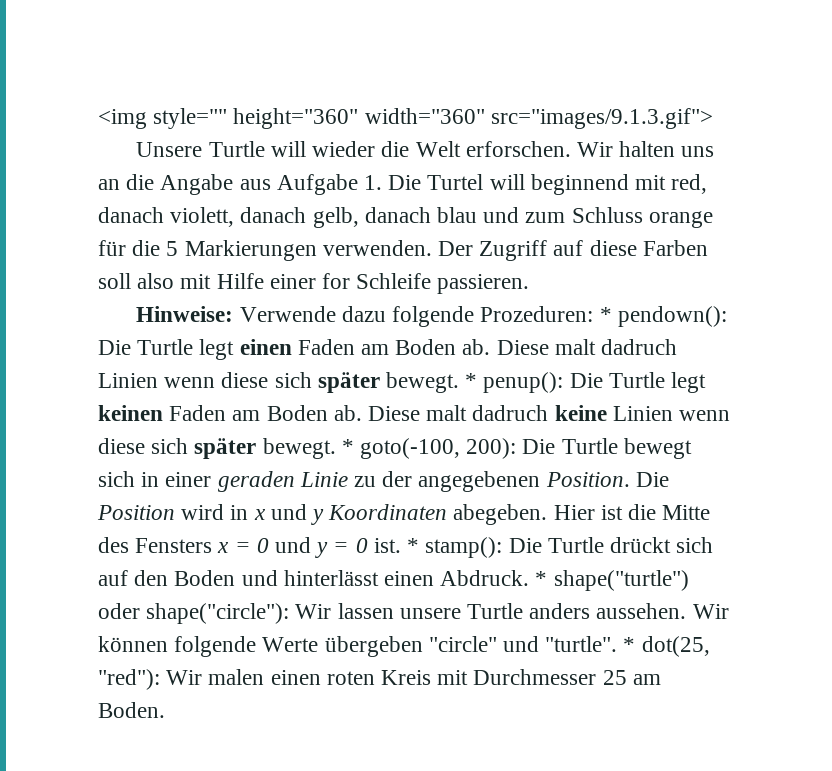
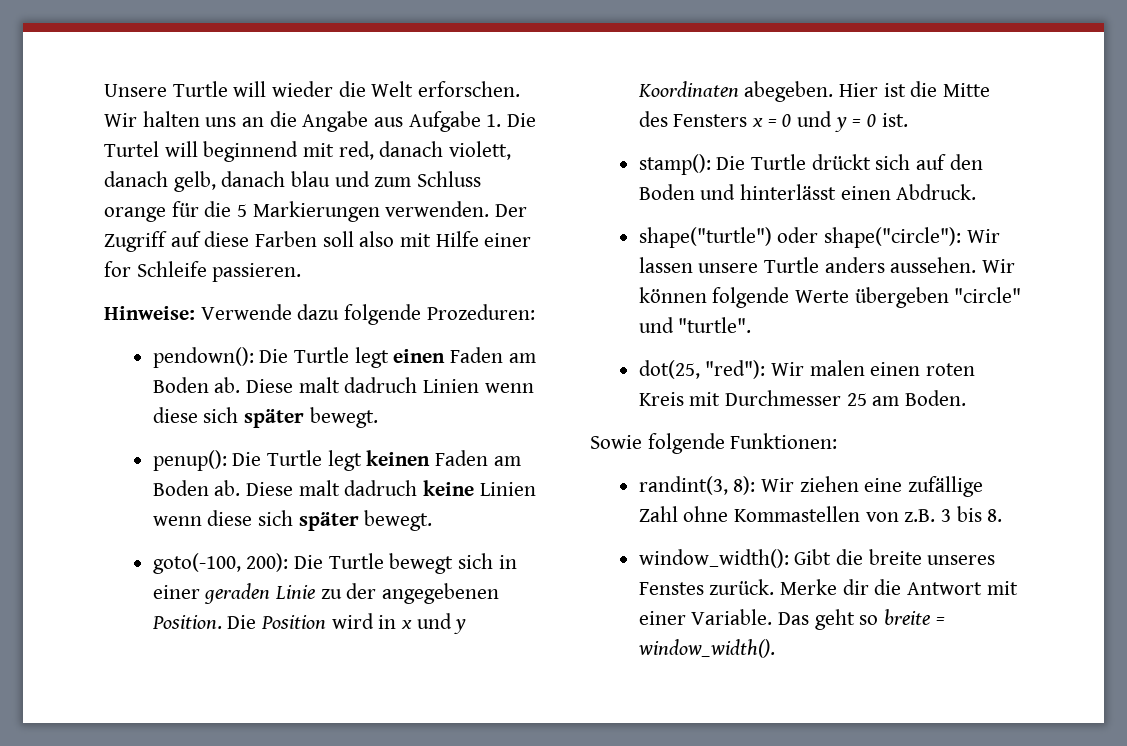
[98,108,713,129] <img style="" height="360" width="360" src="images/9.1.3.gif"> // -> (104, 90) none
[599,307,612,322] * -> (535, 312) //
[465,373,478,388] * -> (378, 417) //
[341,439,354,454] * -> (433, 520) //
[407,538,420,553] * -> (908, 120) //
[535,571,548,586] * -> (977, 192) //
[623,637,636,652] * -> (752, 325) //
(165, 710) none -> [590,433,838,454] [638,476,984,497] [638,506,1003,522] [638,549,996,568] [638,579,1018,595] [638,609,945,630] [637,639,775,658] // Sowie folgende Funktionen: // randint(3, 8): Wir ziehen eine zufällige Zahl ohne Kommastellen von z.B. 3 bis 8. // window_width(): Gibt die breite unseres Fenstes zurück. Merke dir die Antwort mit einer Variable. Das geht so breite = window_width().

